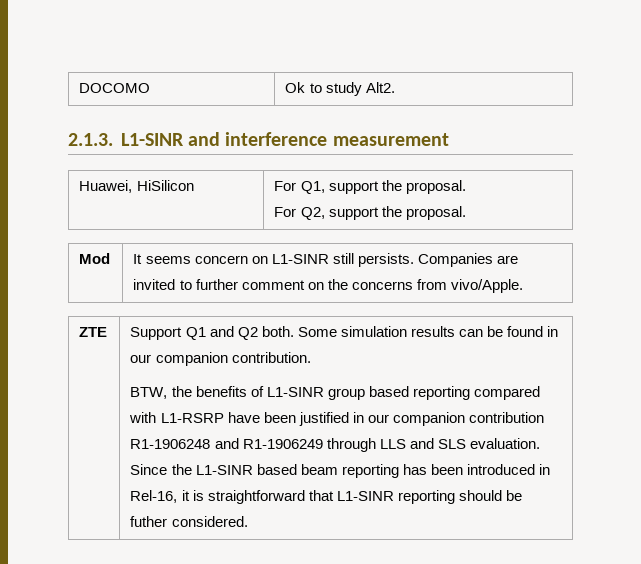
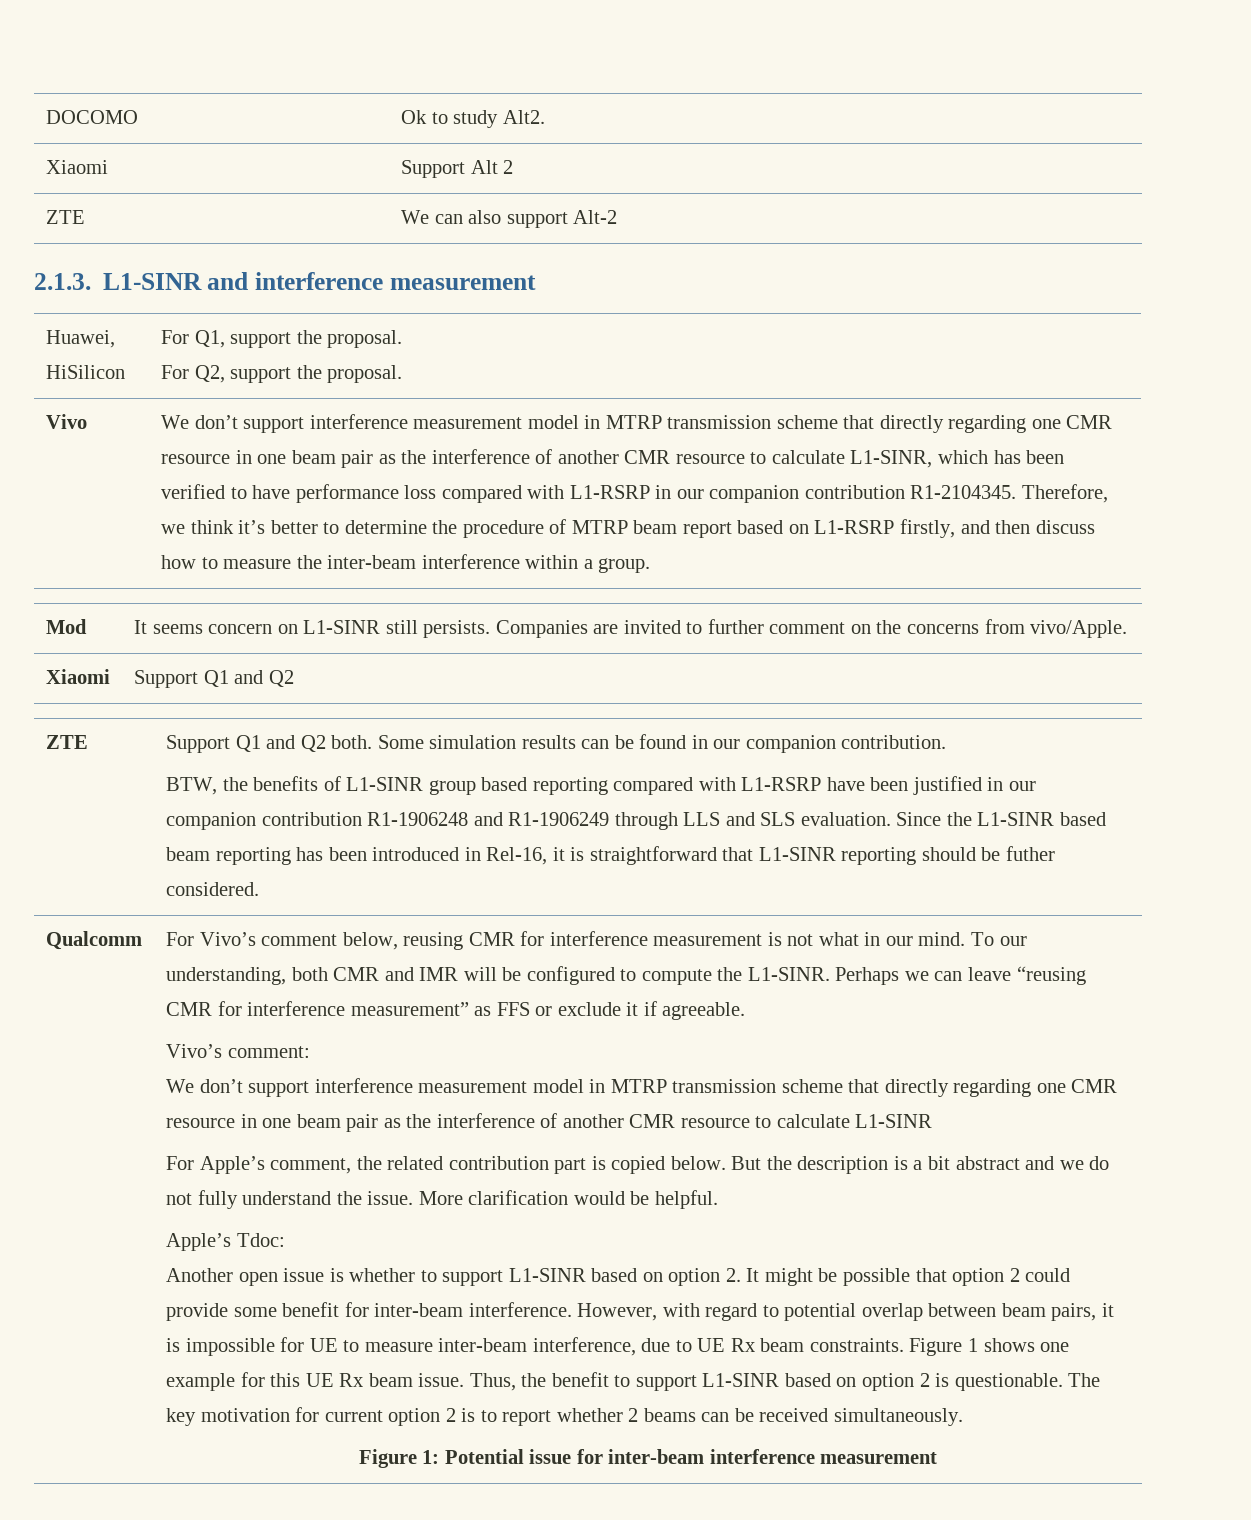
(395, 87) none -> [45,160,108,174] [400,160,514,178] [45,210,85,224] [400,210,618,228] // Xiaomi | Support Alt 2 // ZTE | We can also support Alt-2
(466, 213) none -> [45,414,87,429] [160,414,1113,433] [160,449,1065,468] [160,484,1108,503] [160,519,1095,538] [160,554,651,573] // Vivo | We don’t support interference measurement model in MTRP transmission scheme that directly regarding one CMR resource in one beam pair as the interference of another CMR resource to calculate L1-SINR, which has been verified to have performance loss compared with L1-RSRP in our companion contribution R1-2104345. Therefore, we think it’s better to determine the procedure of MTRP beam report based on L1-RSRP firstly, and then discuss how to measure the inter-beam interference within a group.
(523, 286) none -> [45,669,110,684] [133,670,294,688] // Xiaomi | Support Q1 and Q2
(248, 521) none -> [45,931,142,950] [165,931,1027,950] [165,966,1086,985] [165,1001,746,1020] [165,1044,310,1058] [165,1078,1118,1097] [165,1113,933,1132] [165,1156,1110,1174] [165,1190,718,1209] [165,1233,285,1251] [165,1268,1071,1286] [165,1302,1115,1321] [165,1337,1070,1356] [165,1372,1101,1391] [165,1407,964,1426] [358,1449,938,1468] // Qualcomm | For Vivo’s comment below, reusing CMR for interference measurement is not what in our mind. To our understanding, both CMR and IMR will be configured to compute the L1-SINR. Perhaps we can leave “reusing CMR for interference measurement” as FFS or exclude it if agreeable. // Vivo’s comment: // We don’t support interference measurement model in MTRP transmission scheme that directly regarding one CMR resource in one beam pair as the interference of another CMR resource to calculate L1-SINR // For Apple’s comment, the related contribution part is copied below. But the description is a bit abstract and we do not fully understand the issue. More clarification would be helpful. // Apple’s Tdoc: // Another open issue is whether to support L1-SINR based on option 2. It might be possible that option 2 could provide some benefit for inter-beam interference. However, with regard to potential overlap between beam pairs, it is impossible for UE to measure inter-beam interference, due to UE Rx beam constraints. Figure 1 shows one example for this UE Rx beam issue. Thus, the benefit to support L1-SINR based on option 2 is questionable. The key motivation for current option 2 is to report whether 2 beams can be received simultaneously. // Figure 1: Potential issue for inter-beam interference measurement

